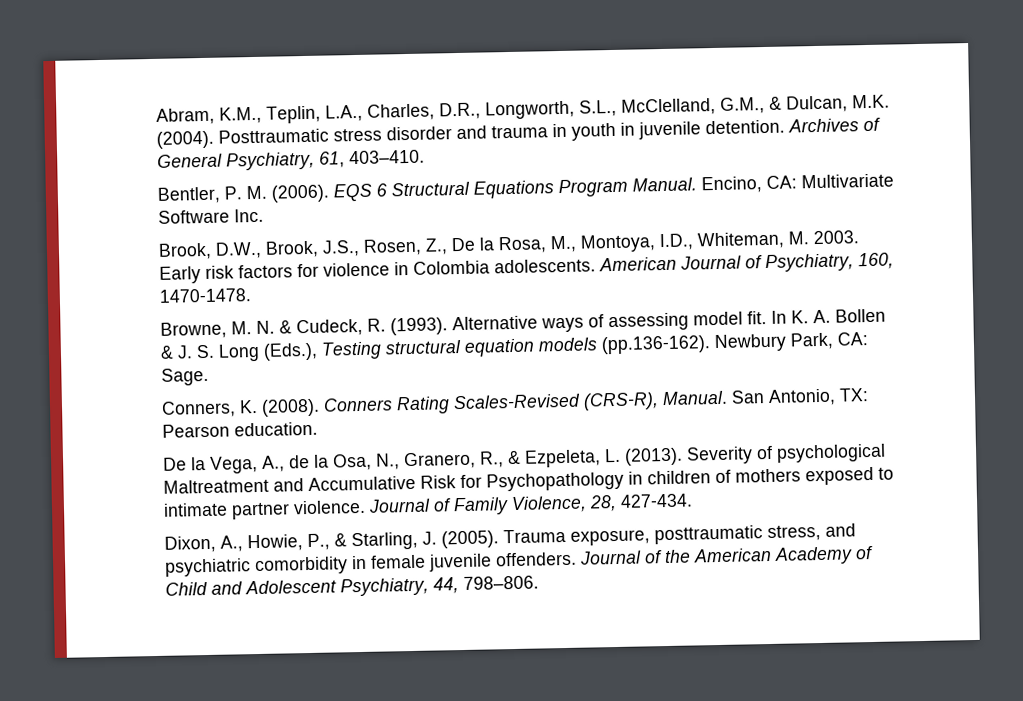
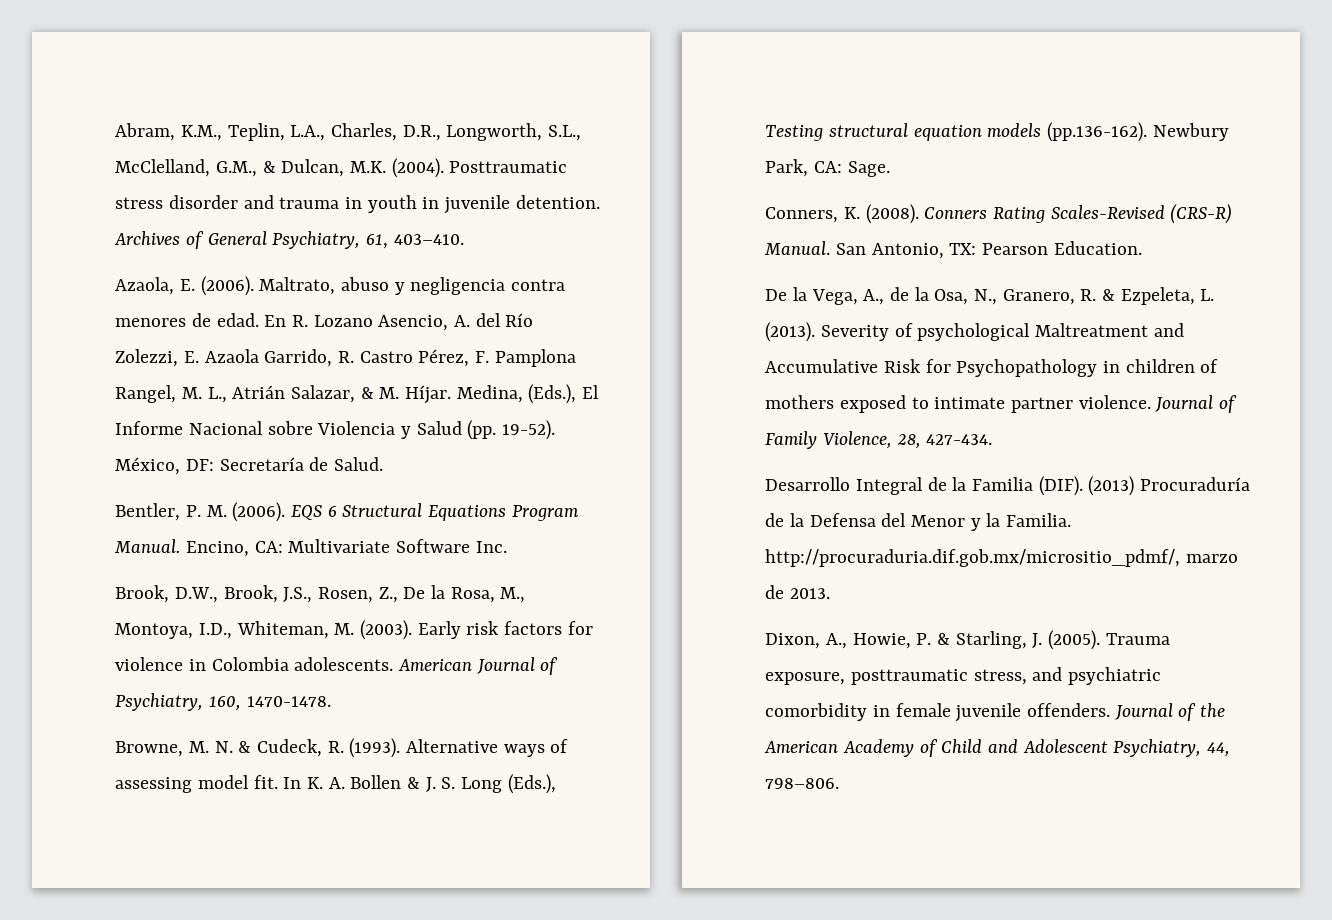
(425, 157) none -> [115,276,566,296] [115,313,534,331] [115,349,576,367] [115,384,600,404] [115,420,556,440] [115,457,384,475] // Azaola, E. (2006). Maltrato, abuso y negligencia contra menores de edad. En R. Lozano Asencio, A. del Río Zolezzi, E. Azaola Garrido, R. Castro Pérez, F. Pamplona Rangel, M. L., Atrián Salazar, & M. Híjar. Medina, (Eds.), El Informe Nacional sobre Violencia y Salud (pp. 19-52). México, DF: Secretaría de Salud.
[812,230,859,245] 2003. -> [360,620,413,640] (2003).
[582,392,659,411] (CRS-R), -> [1170,204,1233,224] (CRS-R)
[233,421,318,437] education. -> [1053,241,1142,255] Education.
[478,451,504,468] R., -> [1080,289,1097,301] R.
(693, 500) none -> [765,476,1251,496] [765,513,1072,531] [765,549,1239,567] [765,585,831,599] // Desarrollo Integral de la Familia (DIF). (2013) Procuraduría de la Defensa del Menor y la Familia. http://procuraduria.dif.gob.mx/micrositio_pdmf/, marzo de 2013.
[306,533,330,551] P., -> [916,633,932,645] P.

